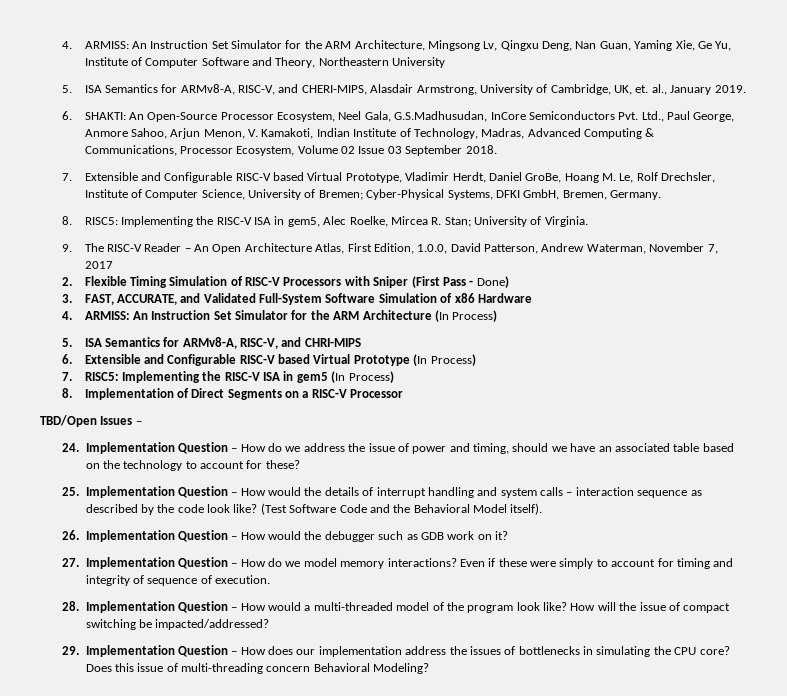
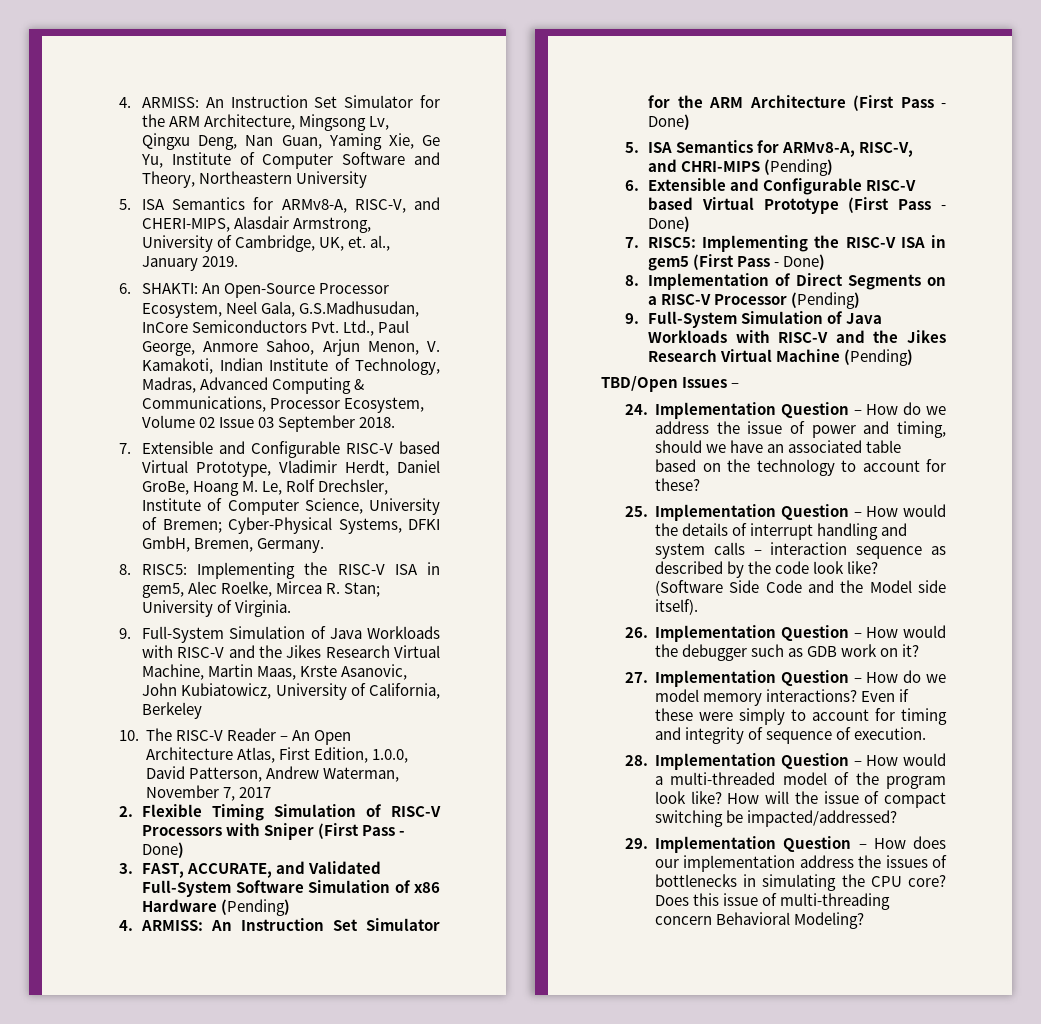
(73, 248) none -> [142,626,440,643] [142,645,440,658] [142,664,408,680] [142,683,440,700] [142,702,203,719] [118,730,139,741] Full-System Simulation of Java Workloads with RISC-V and the Jikes Research Virtual Machine, Martin Maas, Krste Asanovic, John Kubiatowicz, University of California, Berkeley // 10.
(532, 298) none -> [221,899,291,916] (Pending)
[434,310,498,322] (In Process) -> [853,95,946,111] [648,114,691,130] (First Pass - Done)
(361, 342) none -> [764,159,834,176] (Pending)
[413,354,476,366] (In Process) -> [848,197,946,213] [648,216,691,232] (First Pass - Done)
[331,371,394,383] (In Process) -> [693,254,826,270] (First Pass - Done)
(404, 393) none -> [791,292,861,309] [624,311,883,328] [648,330,946,343] [648,349,914,366] (Pending) // 9. Full-System Simulation of Java Workloads with RISC-V and the Jikes Research Virtual Machine (Pending)
[260,503,337,515] (Test Software -> [655,580,760,596] (Software Side
[413,504,508,513] Behavioral Model -> [869,580,946,593] Model side

